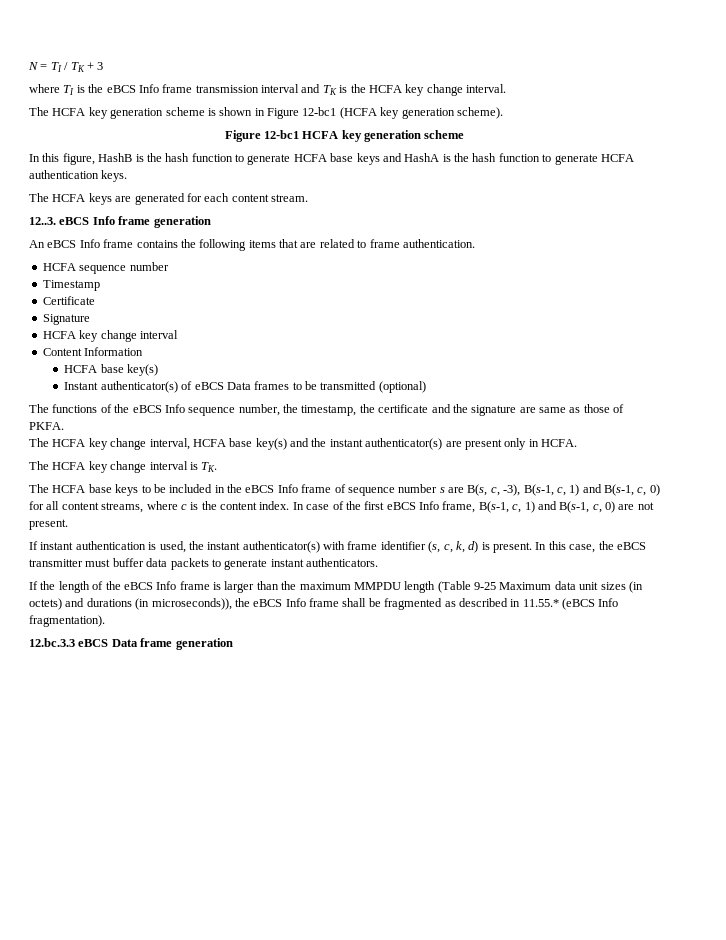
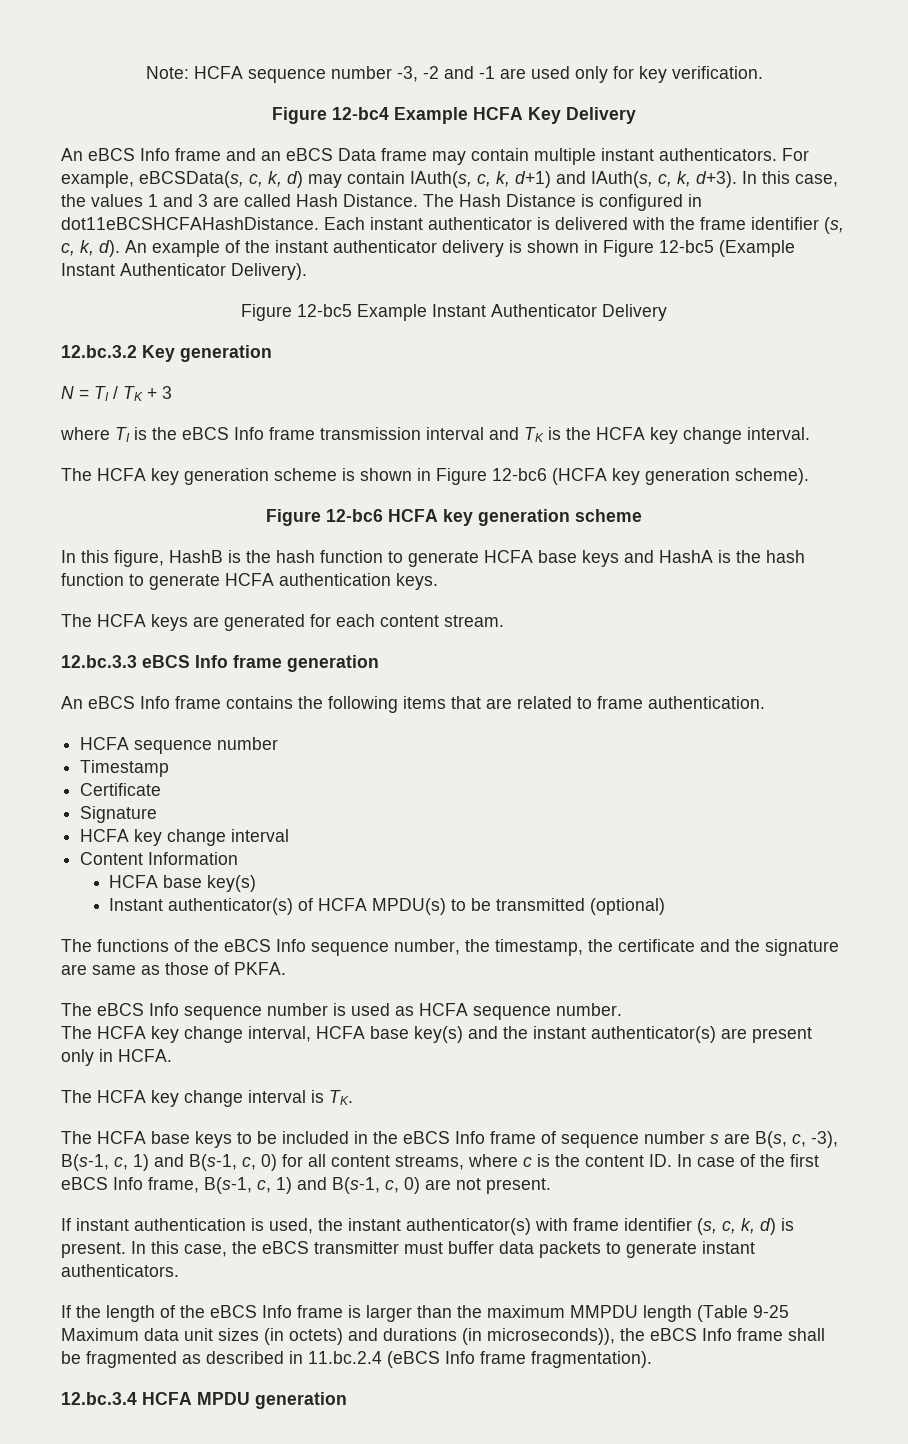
(28, 66) none -> [145,66,763,83] [272,107,636,124] [61,148,809,165] [61,171,838,188] [61,194,702,211] [61,217,844,234] [61,240,795,257] [61,263,307,280] [241,304,667,321] [61,345,272,362] Note: HCFA sequence number -3, -2 and -1 are used only for key verification. // Figure 12-bc4 Example HCFA Key Delivery // An eBCS Info frame and an eBCS Data frame may contain multiple instant authenticators. For example, eBCSData(s, c, k, d) may contain IAuth(s, c, k, d+1) and IAuth(s, c, k, d+3). In this case, the values 1 and 3 are called Hash Distance. The Hash Distance is configured in dot11eBCSHCFAHashDistance. Each instant authenticator is delivered with the frame identifier (s, c, k, d). An example of the instant authenticator delivery is shown in Figure 12-bc5 (Example Instant Authenticator Delivery). // Figure 12-bc5 Example Instant Authenticator Delivery // 12.bc.3.2 Key generation //
[302,107,337,116] 12-bc1 -> [492,468,547,481] 12-bc6
[263,130,299,139] 12-bc1 -> [326,509,383,522] 12-bc6
[29,217,56,225] 12..3. -> [61,655,137,668] 12.bc.3.3
[194,381,290,390] eBCS Data frames -> [318,898,447,915] HCFA MPDU(s)
(64, 426) none -> [61,1003,622,1020] // The eBCS Info sequence number is used as HCFA sequence number.
[259,501,290,510] index. -> [649,1154,672,1167] ID.
[522,599,559,607] 11.55.* -> [308,1351,382,1364] 11.bc.2.4
(619, 602) none -> [480,1351,526,1364] frame
[29,638,173,647] 12.bc.3.3 eBCS Data frame -> [61,1392,250,1405] 12.bc.3.4 HCFA MPDU

